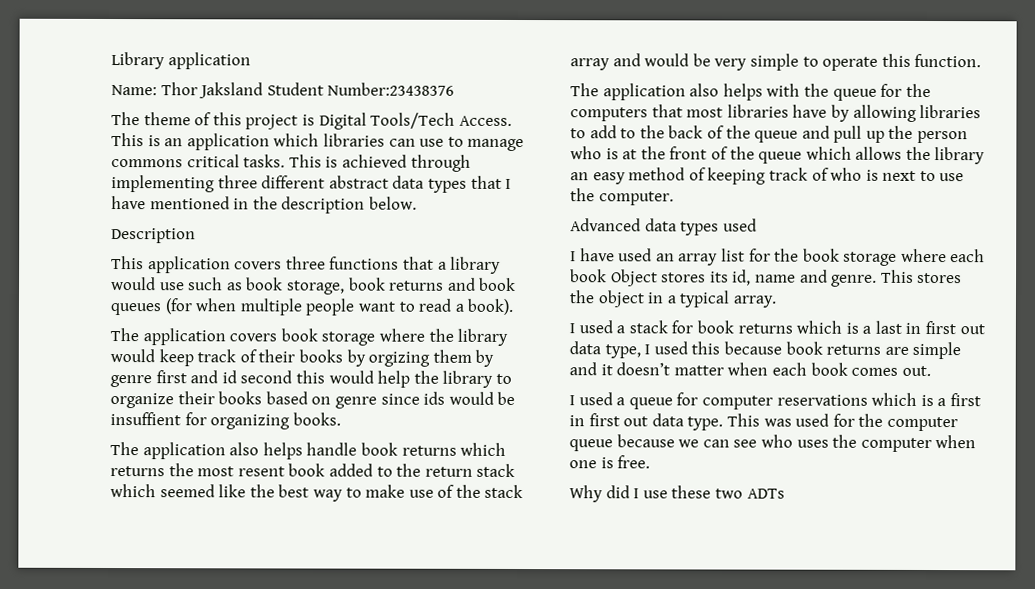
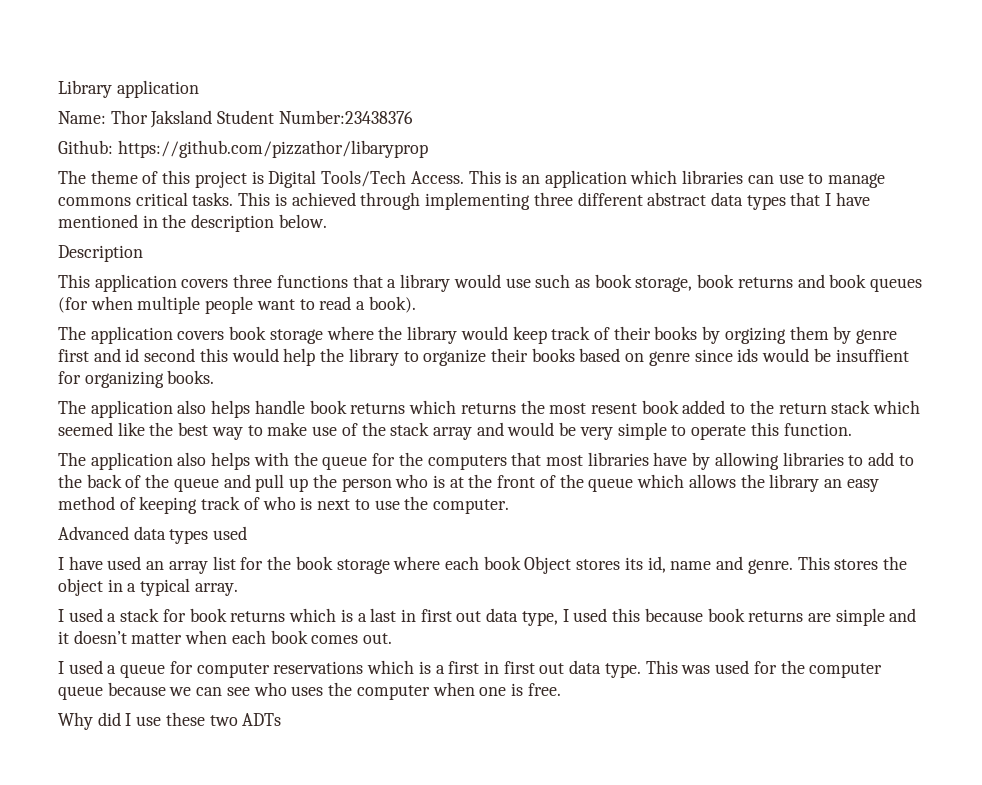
(455, 89) none -> [58,140,428,158] // Github: https://github.com/pizzathor/libaryprop

